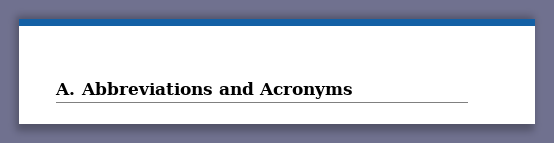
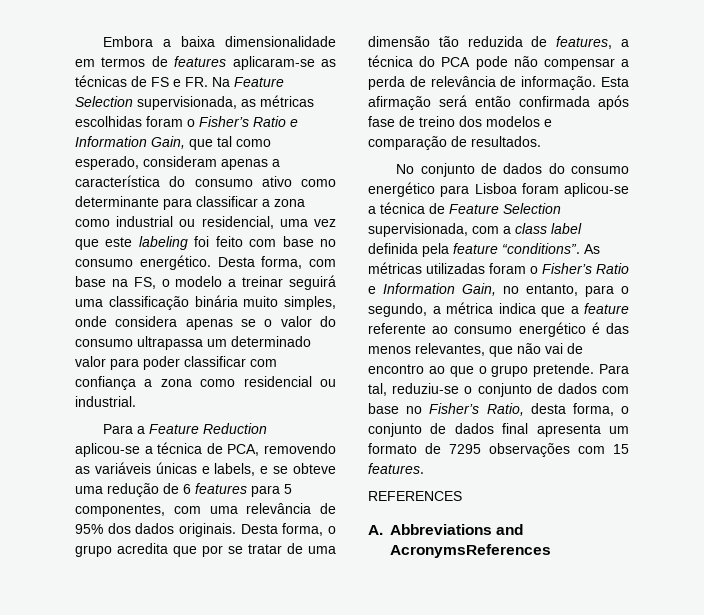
(55, 89) none -> [103,36,336,47] [75,56,336,70] [75,75,284,87] [75,95,314,110] [75,116,298,127] [75,136,271,150] [75,156,280,170] [75,175,336,187] [75,196,305,210] [75,216,336,229] [75,236,336,250] [75,255,336,270] [75,275,336,290] [75,295,336,310] [75,316,336,330] [75,336,311,350] [75,356,277,370] [75,376,336,390] [75,396,136,407] [103,423,268,434] [75,442,336,457] [75,462,336,476] [75,483,292,497] [75,503,336,517] [75,523,336,537] [75,543,336,557] [368,36,629,49] [368,55,629,70] [368,76,629,90] [368,95,629,110] [368,116,552,127] [368,136,541,150] [396,163,629,177] [368,182,629,197] [368,202,561,214] [368,223,582,237] [368,243,600,257] [368,262,629,274] [368,283,629,297] [368,302,629,317] [368,322,629,337] [368,343,583,357] [368,363,629,377] [368,383,629,397] [368,403,629,416] [368,423,629,437] [368,443,629,457] [368,463,424,474] [368,491,462,501] Embora a baixa dimensionalidade em termos de features aplicaram-se as técnicas de FS e FR. Na Feature Selection supervisionada, as métricas escolhidas foram o Fisher’s Ratio e Information Gain, que tal como esperado, consideram apenas a característica do consumo ativo como determinante para classificar a zona como industrial ou residencial, uma vez que este labeling foi feito com base no consumo energético. Desta forma, com base na FS, o modelo a treinar seguirá uma classificação binária muito simples, onde considera apenas se o valor do consumo ultrapassa um determinado valor para poder classificar com confiança a zona como residencial ou industrial. // Para a Feature Reduction aplicou-se a técnica de PCA, removendo as variáveis únicas e labels, e se obteve uma redução de 6 features para 5 componentes, com uma relevância de 95% dos dados originais. Desta forma, o grupo acredita que por se tratar de uma dimensão tão reduzida de features, a técnica do PCA pode não compensar a perda de relevância de informação. Esta afirmação será então confirmada após fase de treino dos modelos e comparação de resultados. // No conjunto de dados do consumo energético para Lisboa foram aplicou-se a técnica de Feature Selection supervisionada, com a class label definida pela feature “conditions”. As métricas utilizadas foram o Fisher’s Ratio e Information Gain, no entanto, para o segundo, a métrica indica que a feature referente ao consumo energético é das menos relevantes, que não vai de encontro ao que o grupo pretende. Para tal, reduziu-se o conjunto de dados com base no Fisher’s Ratio, desta forma, o conjunto de dados final apresenta um formato de 7295 observações com 15 features. // REFERENCES //
[259,83,353,99] Acronyms -> [390,544,551,558] AcronymsReferences

